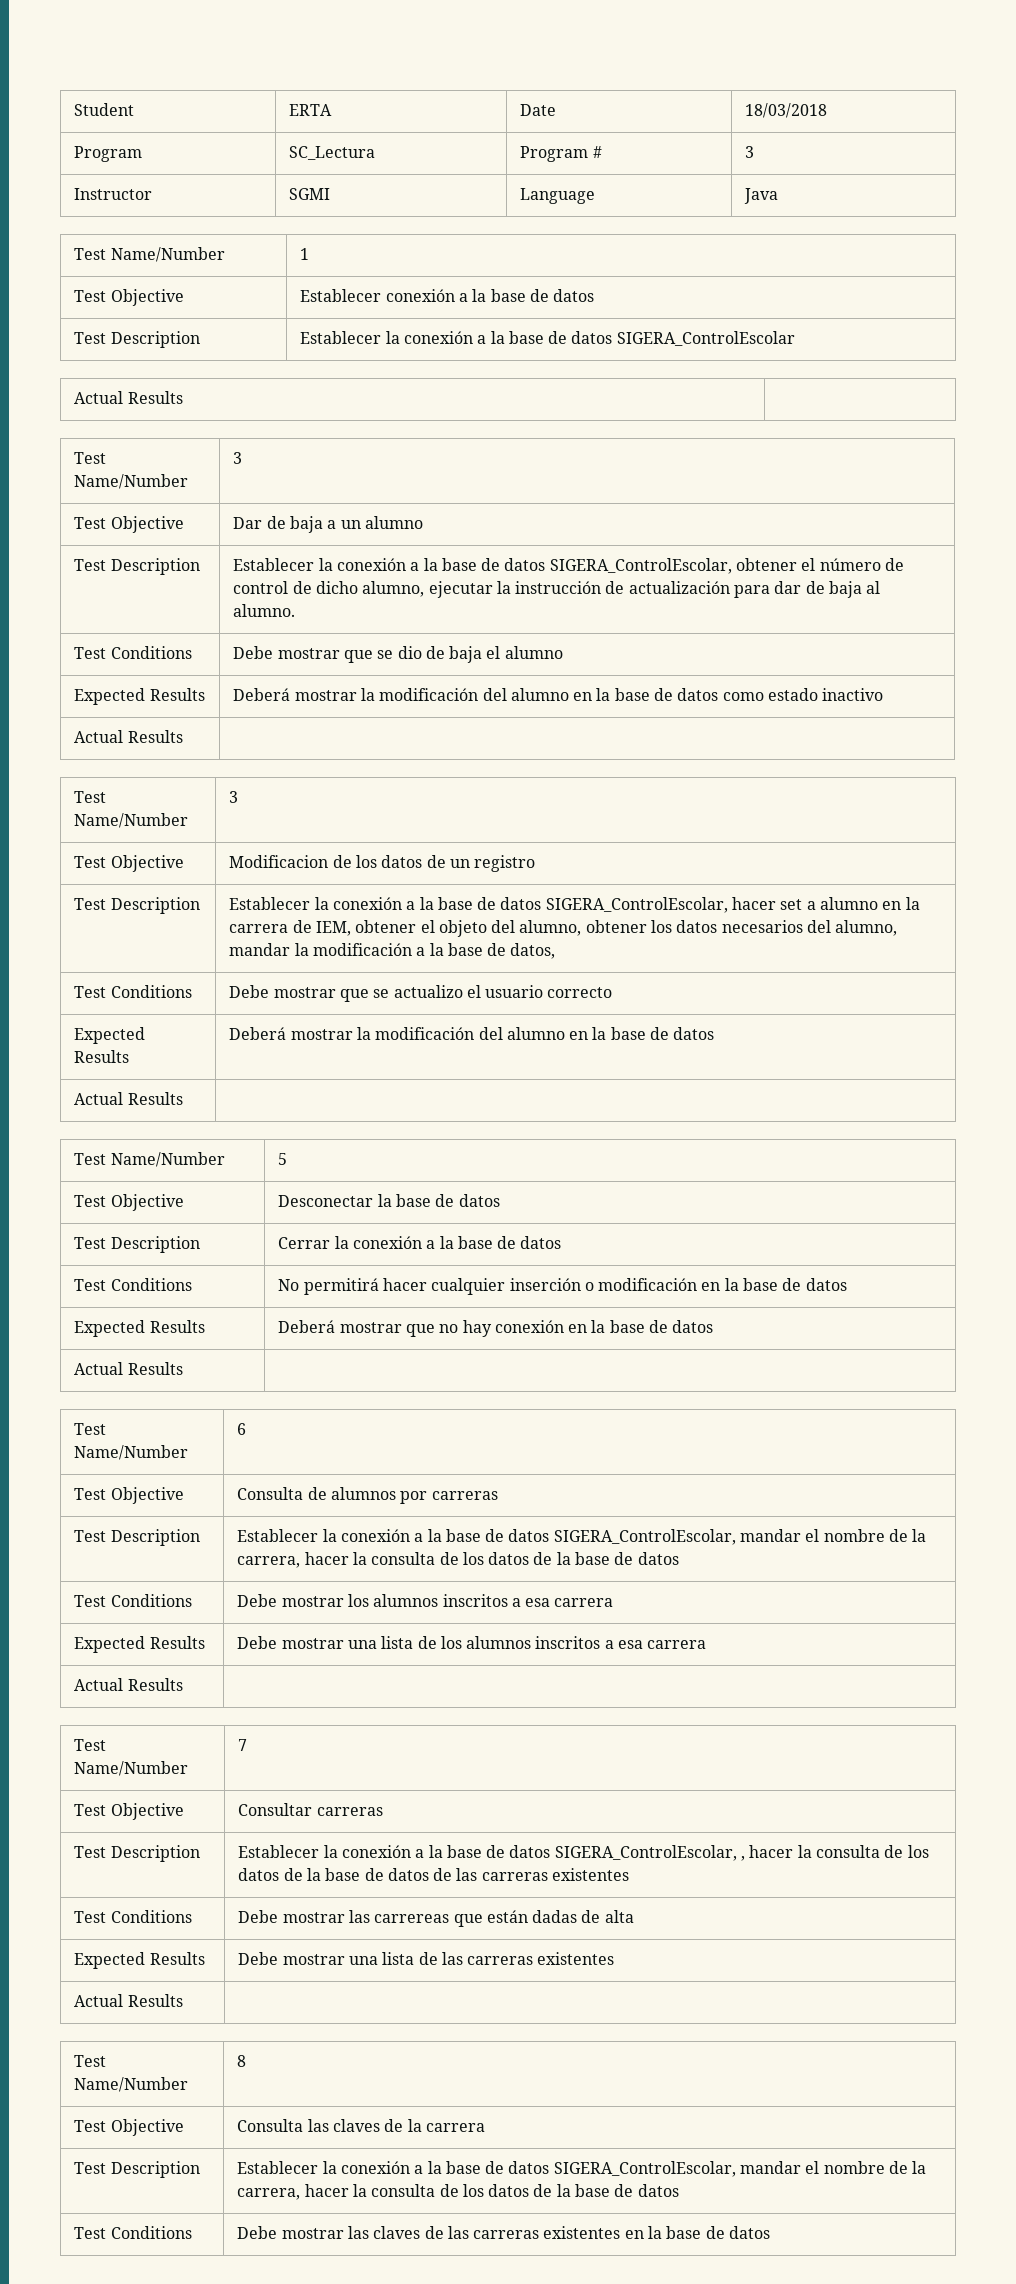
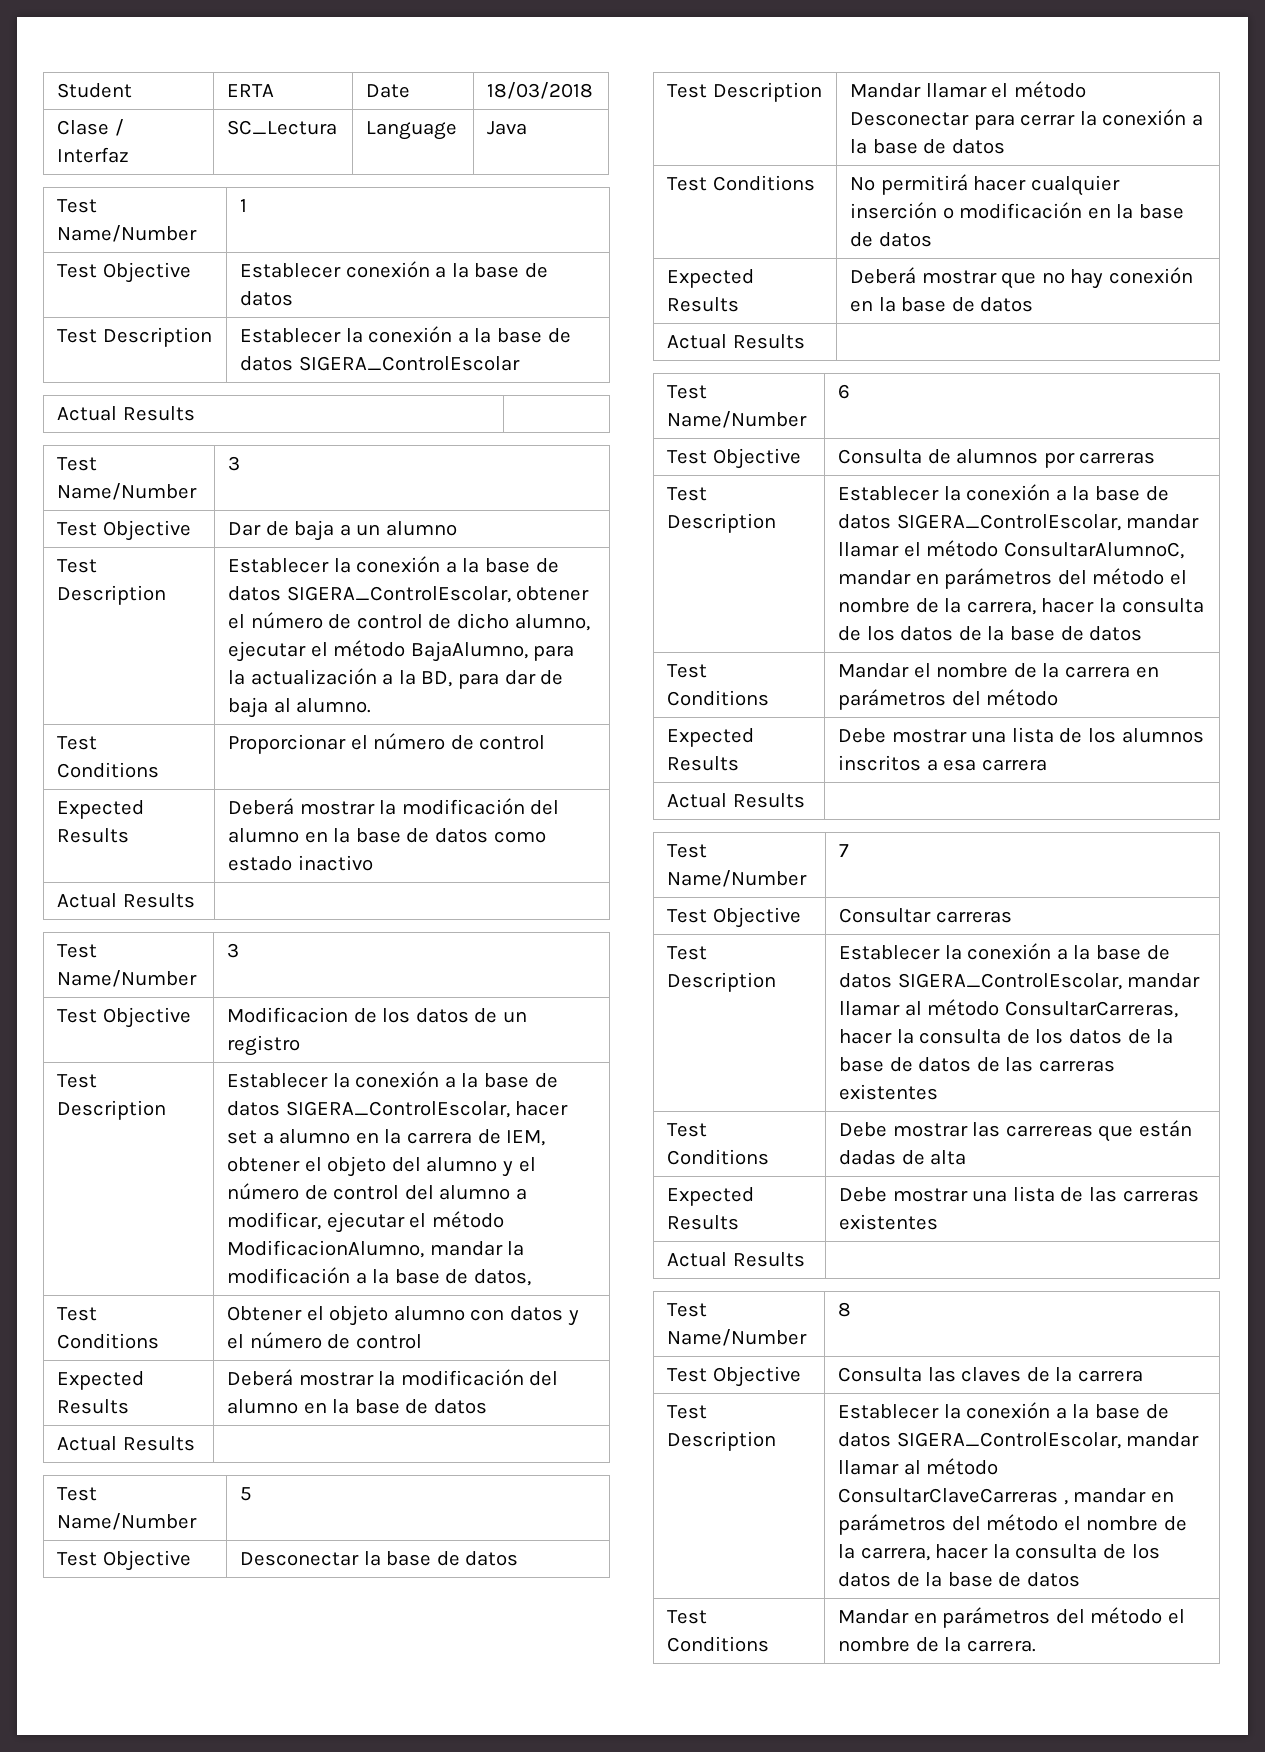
[74,146,143,162] [289,146,376,160] [520,146,602,162] [745,146,755,158] [74,188,153,200] [289,188,331,200] Program | SC_Lectura | Program # | 3 // Instructor | SGMI -> [57,119,124,136] [57,147,130,163] [227,120,338,135] Clase / Interfaz | SC_Lectura
[496,581,730,594] la instrucción de actualización -> [310,640,575,662] [228,668,453,687] el método BajaAlumno, para la actualización a la BD,
[233,646,563,663] Debe mostrar que se dio de baja el alumno -> [228,733,546,754] Proporcionar el número de control
[519,920,898,936] alumno, obtener los datos necesarios del alumno, -> [426,1157,536,1177] [227,1183,527,1200] [227,1211,504,1233] [227,1240,425,1258] alumno y el número de control del alumno a modificar, ejecutar el método ModificacionAlumno,
[229,985,613,1002] Debe mostrar que se actualizo el usuario correcto -> [227,1305,579,1326] [227,1332,422,1349] Obtener el objeto alumno con datos y el número de control
[278,1237,331,1249] Cerrar -> [850,81,1086,98] [850,112,1076,130] Mandar llamar el método Desconectar para cerrar
(802, 1535) none -> [838,540,1184,559] [838,568,1165,589] llamar el método ConsultarAlumnoC, mandar en parámetros del método
[237,1594,614,1607] Debe mostrar los alumnos inscritos a esa carrera -> [838,663,1159,678] [838,689,1059,710] Mandar el nombre de la carrera en parámetros del método
[741,1856,746,1861] , -> [1127,973,1201,988] [839,999,1178,1018] mandar llamar al método ConsultarCarreras,
(802, 2167) none -> [838,1458,999,1475] [838,1488,1174,1505] [838,1514,1059,1535] llamar al método ConsultarClaveCarreras , mandar en parámetros del método
[237,2226,771,2239] Debe mostrar las claves de las carreras existentes en la base de datos -> [838,1607,1185,1628] [838,1637,1036,1652] Mandar en parámetros del método el nombre de la carrera.

